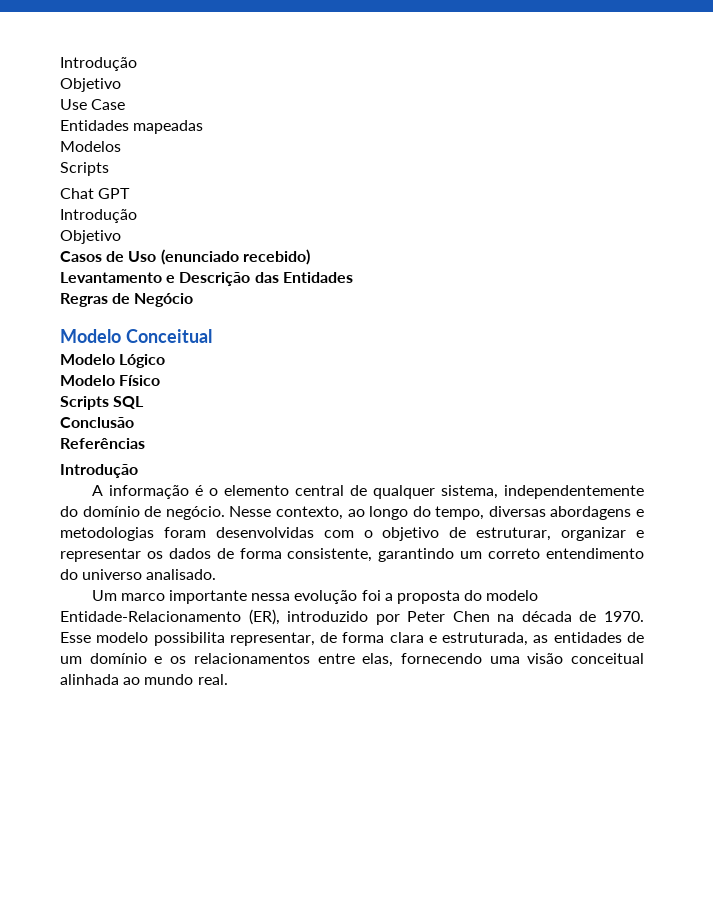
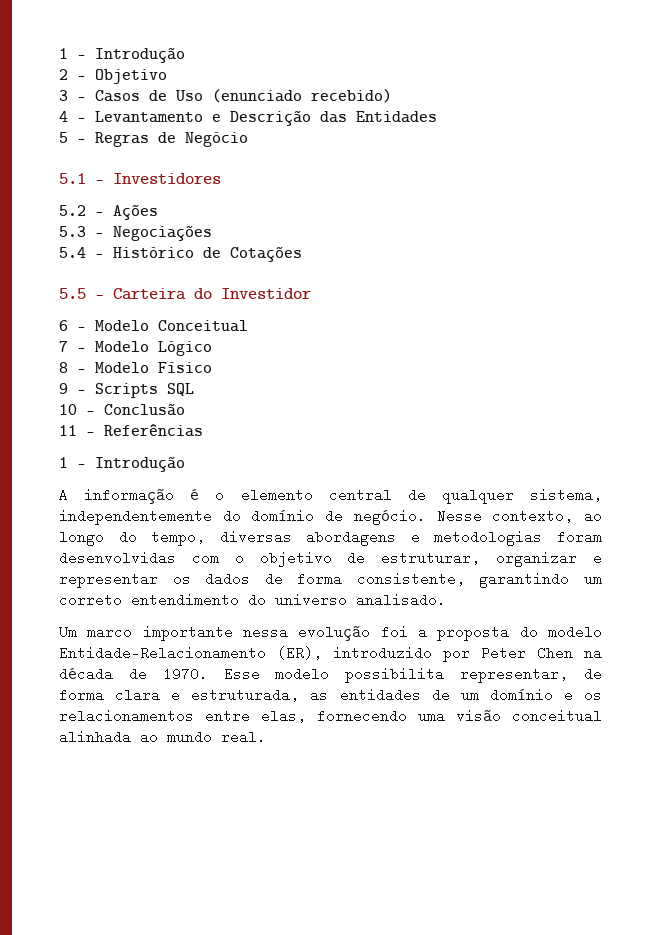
[60,57,137,71] [60,78,121,92] [60,99,126,110] [60,120,204,134] [60,141,121,152] [60,162,109,176] [60,188,131,199] [60,209,137,223] [60,230,121,244] Introdução // Objetivo // Use Case // Entidades mapeadas // Modelos // Scripts // Chat GPT // Introdução // Objetivo // -> [59,48,185,63] [59,69,167,84] [59,90,86,101] 1 - Introdução // 2 - Objetivo // 3 -
(310, 257) none -> [59,111,86,122] 4 -
(353, 277) none -> [59,132,86,143] 5 -
(194, 300) none -> [59,173,221,184] [59,205,158,220] [59,226,212,241] [59,247,302,262] [59,288,311,300] [59,320,86,331] 5.1 - Investidores // 5.2 - Ações // 5.3 - Negociações // 5.4 - Histórico de Cotações // 5.5 - Carteira do Investidor // 6 -
(212, 336) none -> [59,341,86,352] 7 -
(166, 361) none -> [59,362,86,373] 8 -
(161, 380) none -> [59,383,86,394] 9 -
(145, 402) none -> [59,404,95,415] 10 -
(134, 422) none -> [59,425,95,436] 11 -
(145, 443) none -> [59,457,86,468] 1 -

